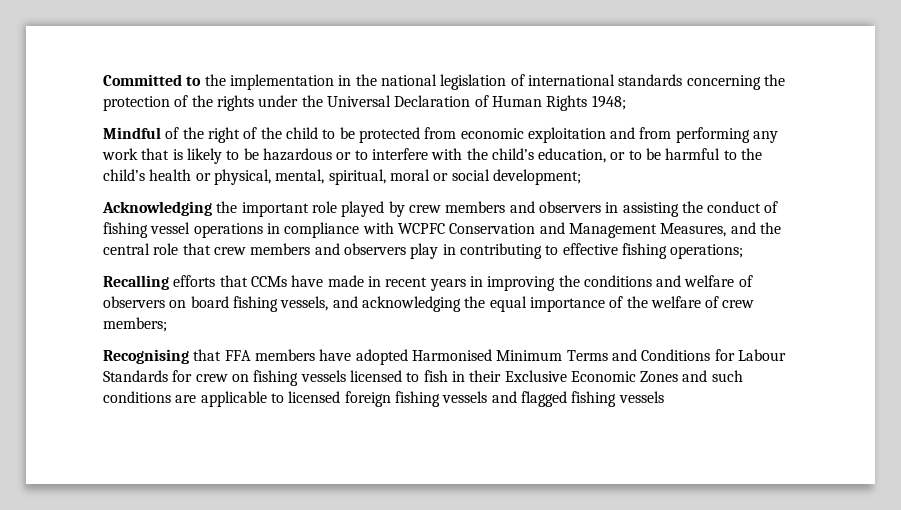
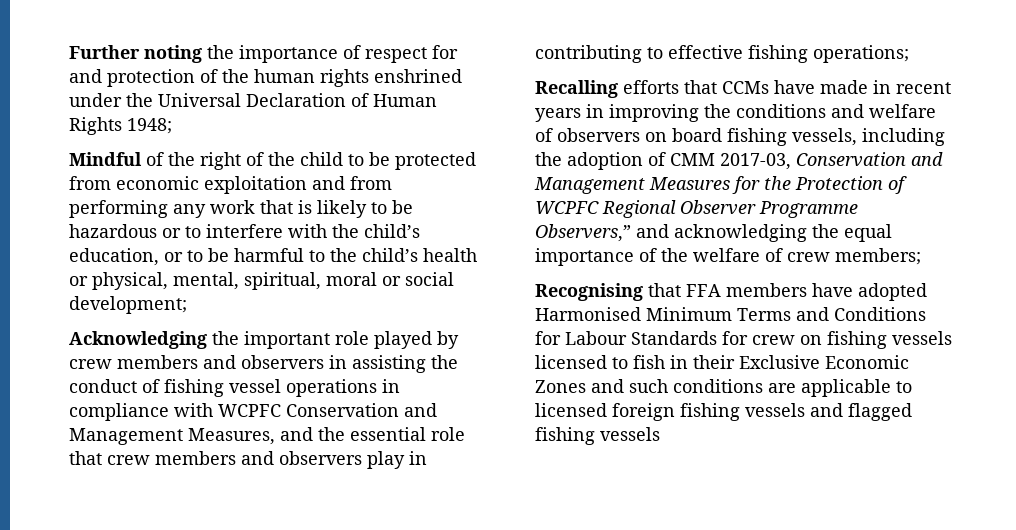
[103,74,785,90] [103,95,254,111] Committed to the implementation in the national legislation of international standards concerning the protection of the rights -> [69,45,458,63] [69,69,462,87] Further noting the importance of respect for and protection of the human rights enshrined
[103,243,150,255] central -> [350,427,426,441] essential
(329, 303) none -> [862,128,945,146] [535,152,943,170] [534,176,907,194] [535,200,858,218] [535,224,631,242] including the adoption of CMM 2017-03, Conservation and Management Measures for the Protection of WCPFC Regional Observer Programme Observers,”

